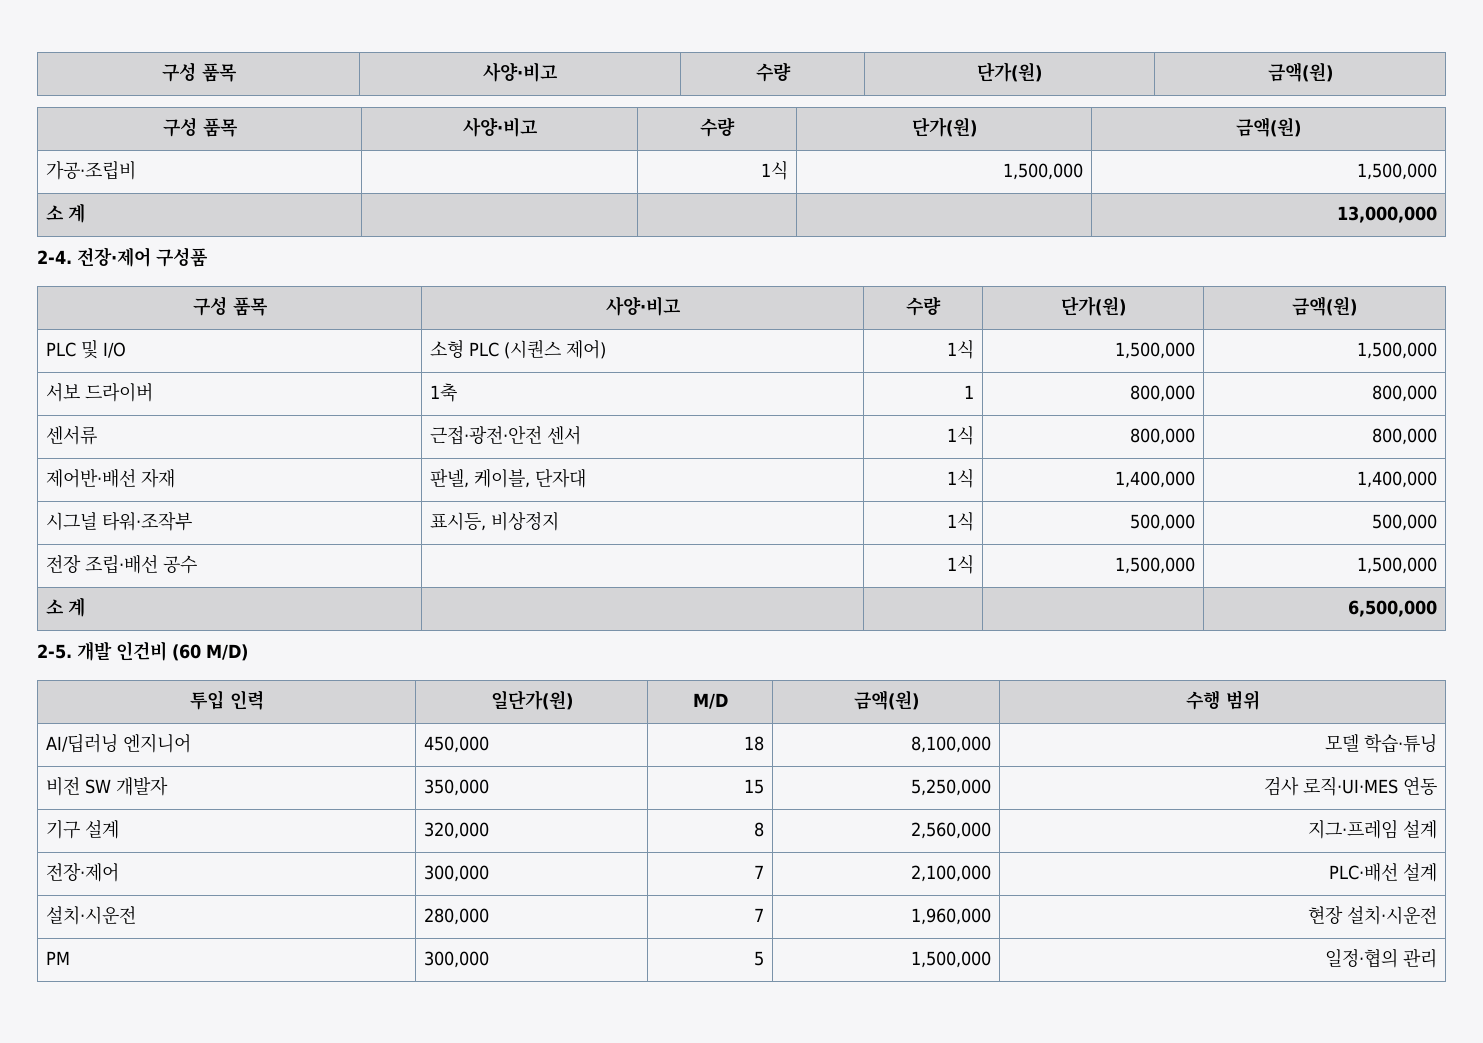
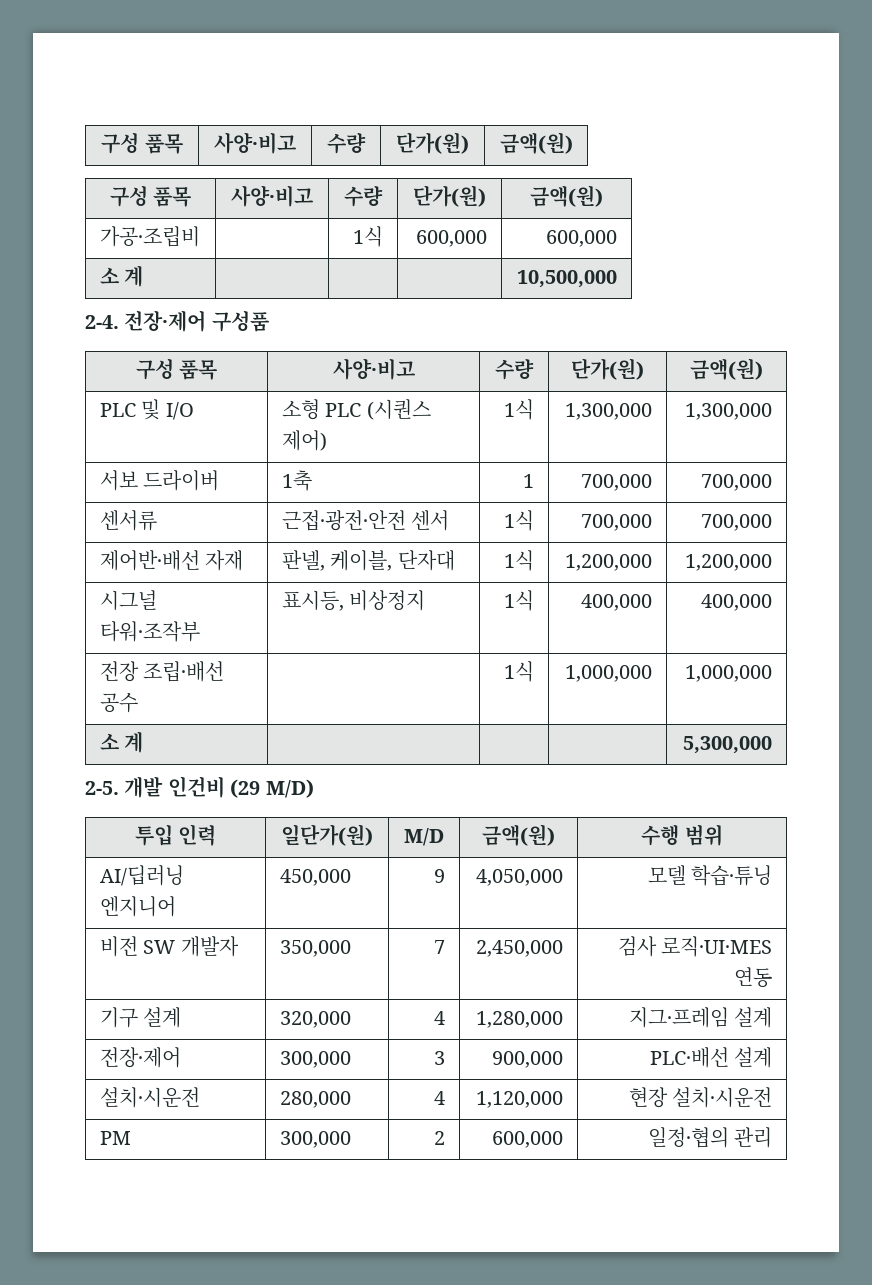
[1002,163,1083,180] [1356,163,1437,180] [46,203,86,223] [1336,206,1437,223] 1,500,000 | 1,500,000 // 소 계 | | | | 13,000,000 -> [416,230,488,247] [546,230,618,247] [99,265,144,287] [517,270,618,288] 600,000 | 600,000 // 소 계 | | | | 10,500,000
[1114,342,1195,359] [1356,342,1437,359] 1,500,000 | 1,500,000 -> [565,403,653,420] [685,403,773,420] 1,300,000 | 1,300,000
[1129,385,1195,402] [1371,385,1437,402] 800,000 | 800,000 -> [581,474,653,491] [701,474,773,491] 700,000 | 700,000
[1129,428,1195,445] [1371,428,1437,445] 800,000 | 800,000 -> [581,514,653,531] [701,514,773,531] 700,000 | 700,000
[1114,471,1195,488] [1356,471,1437,488] 1,400,000 | 1,400,000 -> [565,554,653,571] [685,554,773,571] 1,200,000 | 1,200,000
[1129,514,1195,531] [1371,514,1437,531] 500,000 | 500,000 -> [581,594,653,611] [701,594,773,611] 400,000 | 400,000
[1114,557,1195,574] [1356,557,1437,574] [46,597,86,617] [1347,600,1437,617] 1,500,000 | 1,500,000 // 소 계 | | | | 6,500,000 -> [565,665,653,682] [685,665,773,682] [99,731,144,753] [683,736,773,754] 1,000,000 | 1,000,000 // 소 계 | | | | 5,300,000
[172,644,201,661] (60 -> [230,779,261,798] (29
[743,736,764,751] [910,736,991,753] 18 | 8,100,000 -> [434,869,446,883] [476,869,564,886] 9 | 4,050,000
[743,779,764,794] [910,779,991,796] 15 | 5,250,000 -> [434,940,446,954] [476,940,564,957] 7 | 2,450,000
[753,822,764,837] [910,822,991,839] 8 | 2,560,000 -> [434,1011,446,1025] [476,1011,564,1028] 4 | 1,280,000
[753,865,764,879] [910,865,991,882] 7 | 2,100,000 -> [434,1051,446,1065] [492,1051,564,1068] 3 | 900,000
[753,908,764,922] [910,908,991,925] 7 | 1,960,000 -> [434,1091,446,1105] [476,1091,564,1108] 4 | 1,120,000
[753,951,764,966] [910,951,991,968] 5 | 1,500,000 -> [434,1131,446,1145] [492,1131,564,1148] 2 | 600,000

